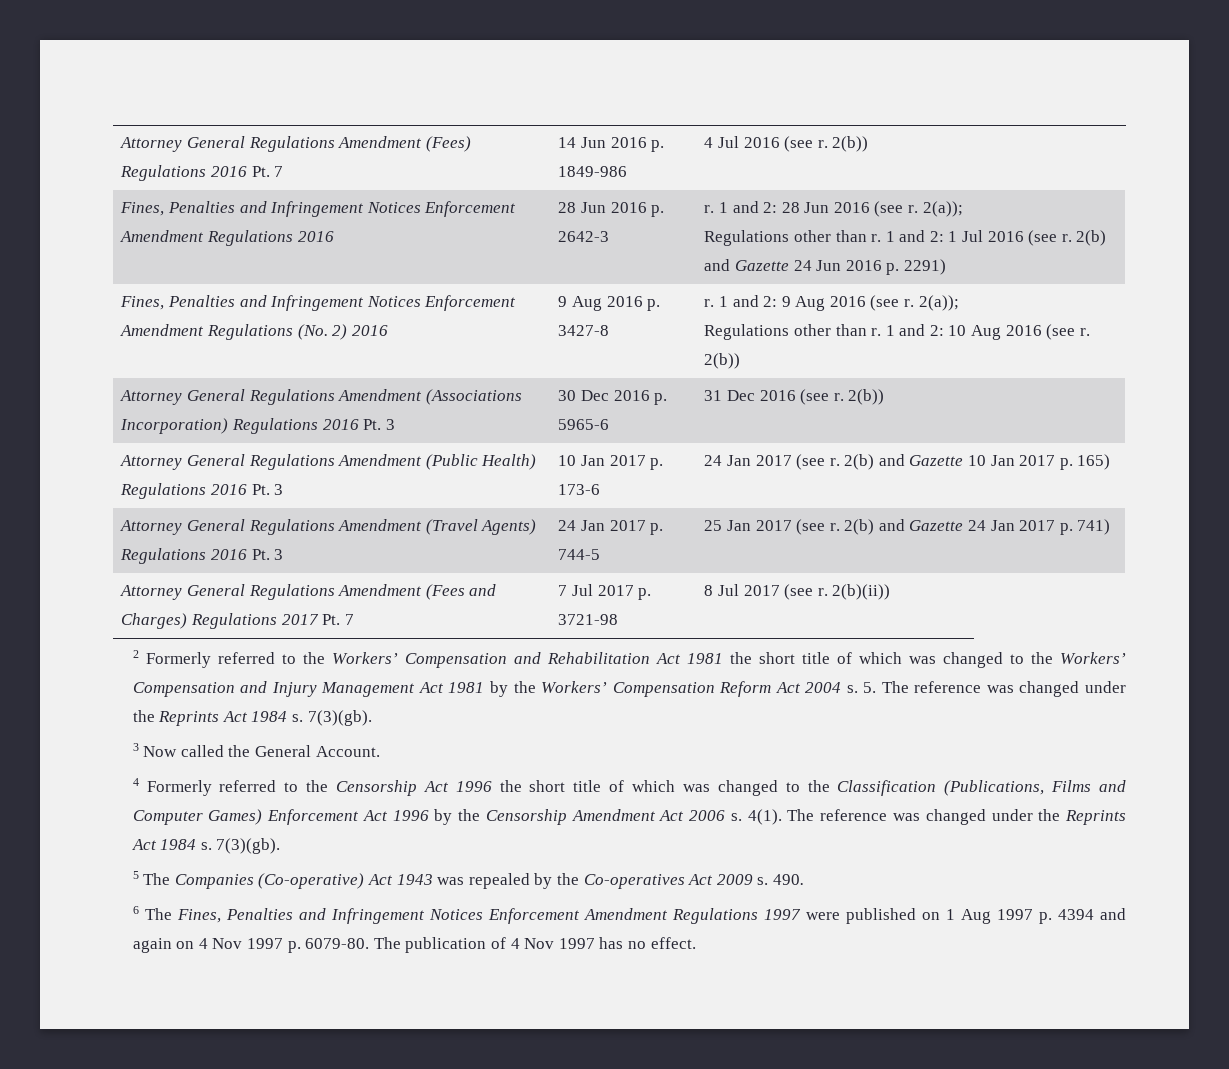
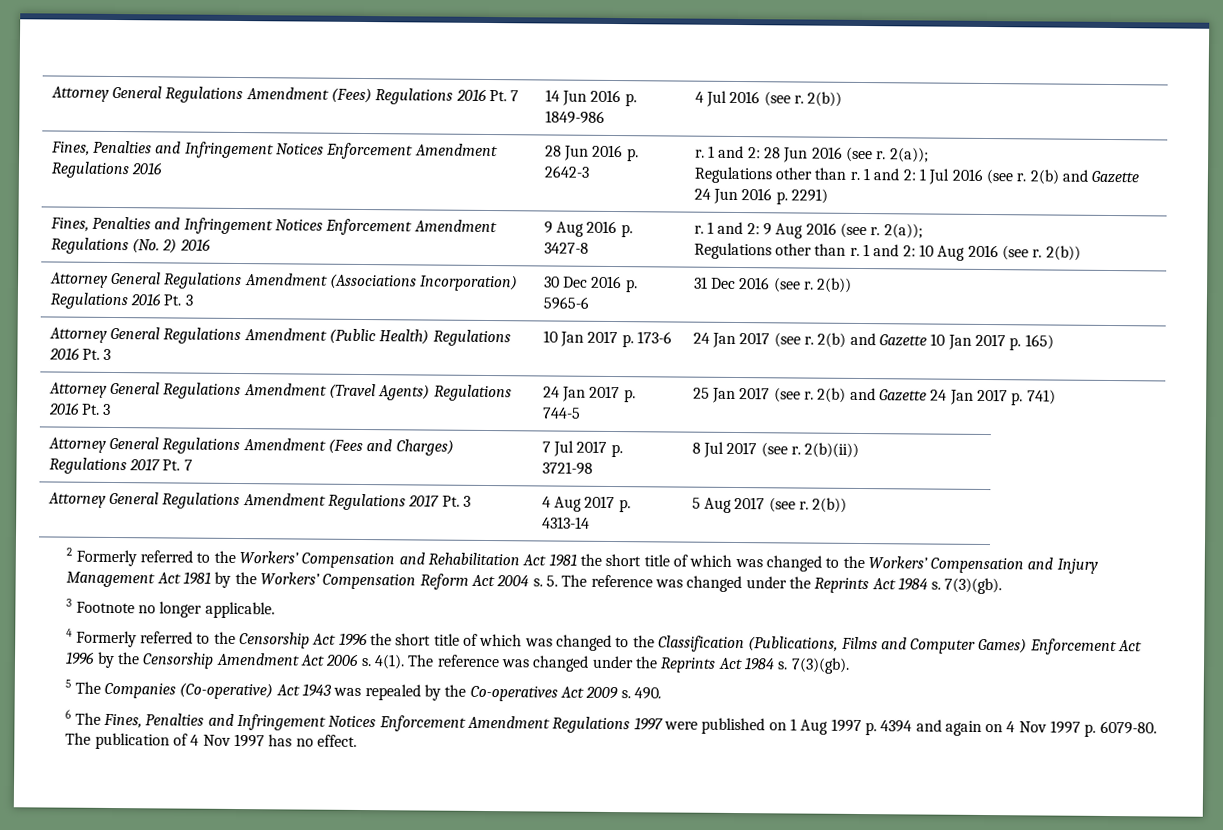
(891, 592) none -> [47,491,472,511] [541,495,631,513] [541,516,590,529] [691,496,848,513] // Attorney General Regulations Amendment Regulations 2017 Pt. 3 | 4 Aug 2017 p. 4313-14 | 5 Aug 2017 (see r. 2(b))
[143,745,380,757] Now called the General Account. -> [75,601,275,619] Footnote no longer applicable.

